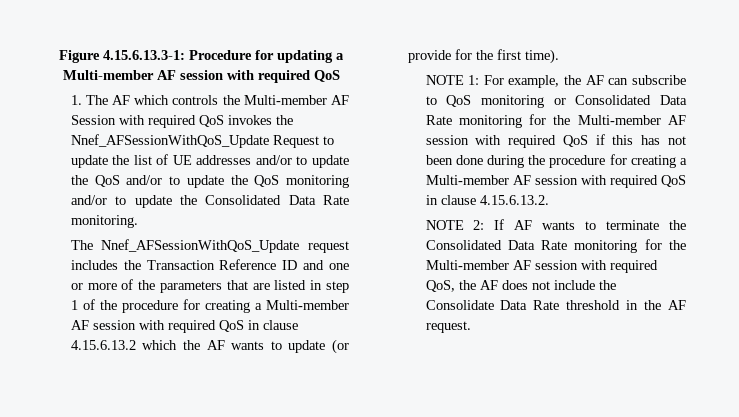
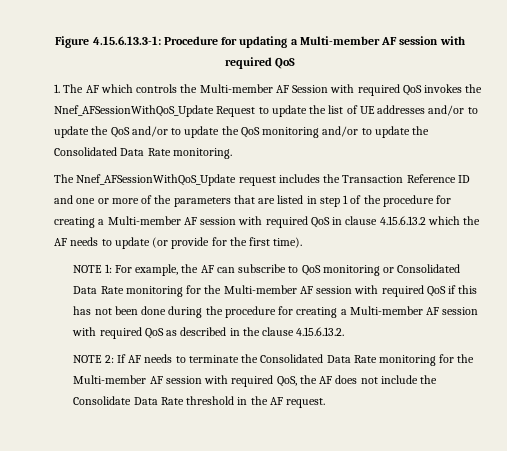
[231,341,265,350] wants -> [70,237,99,246] needs
[425,195,438,205] in -> [166,327,260,336] as described in the
[542,221,576,230] wants -> [144,354,173,363] needs

